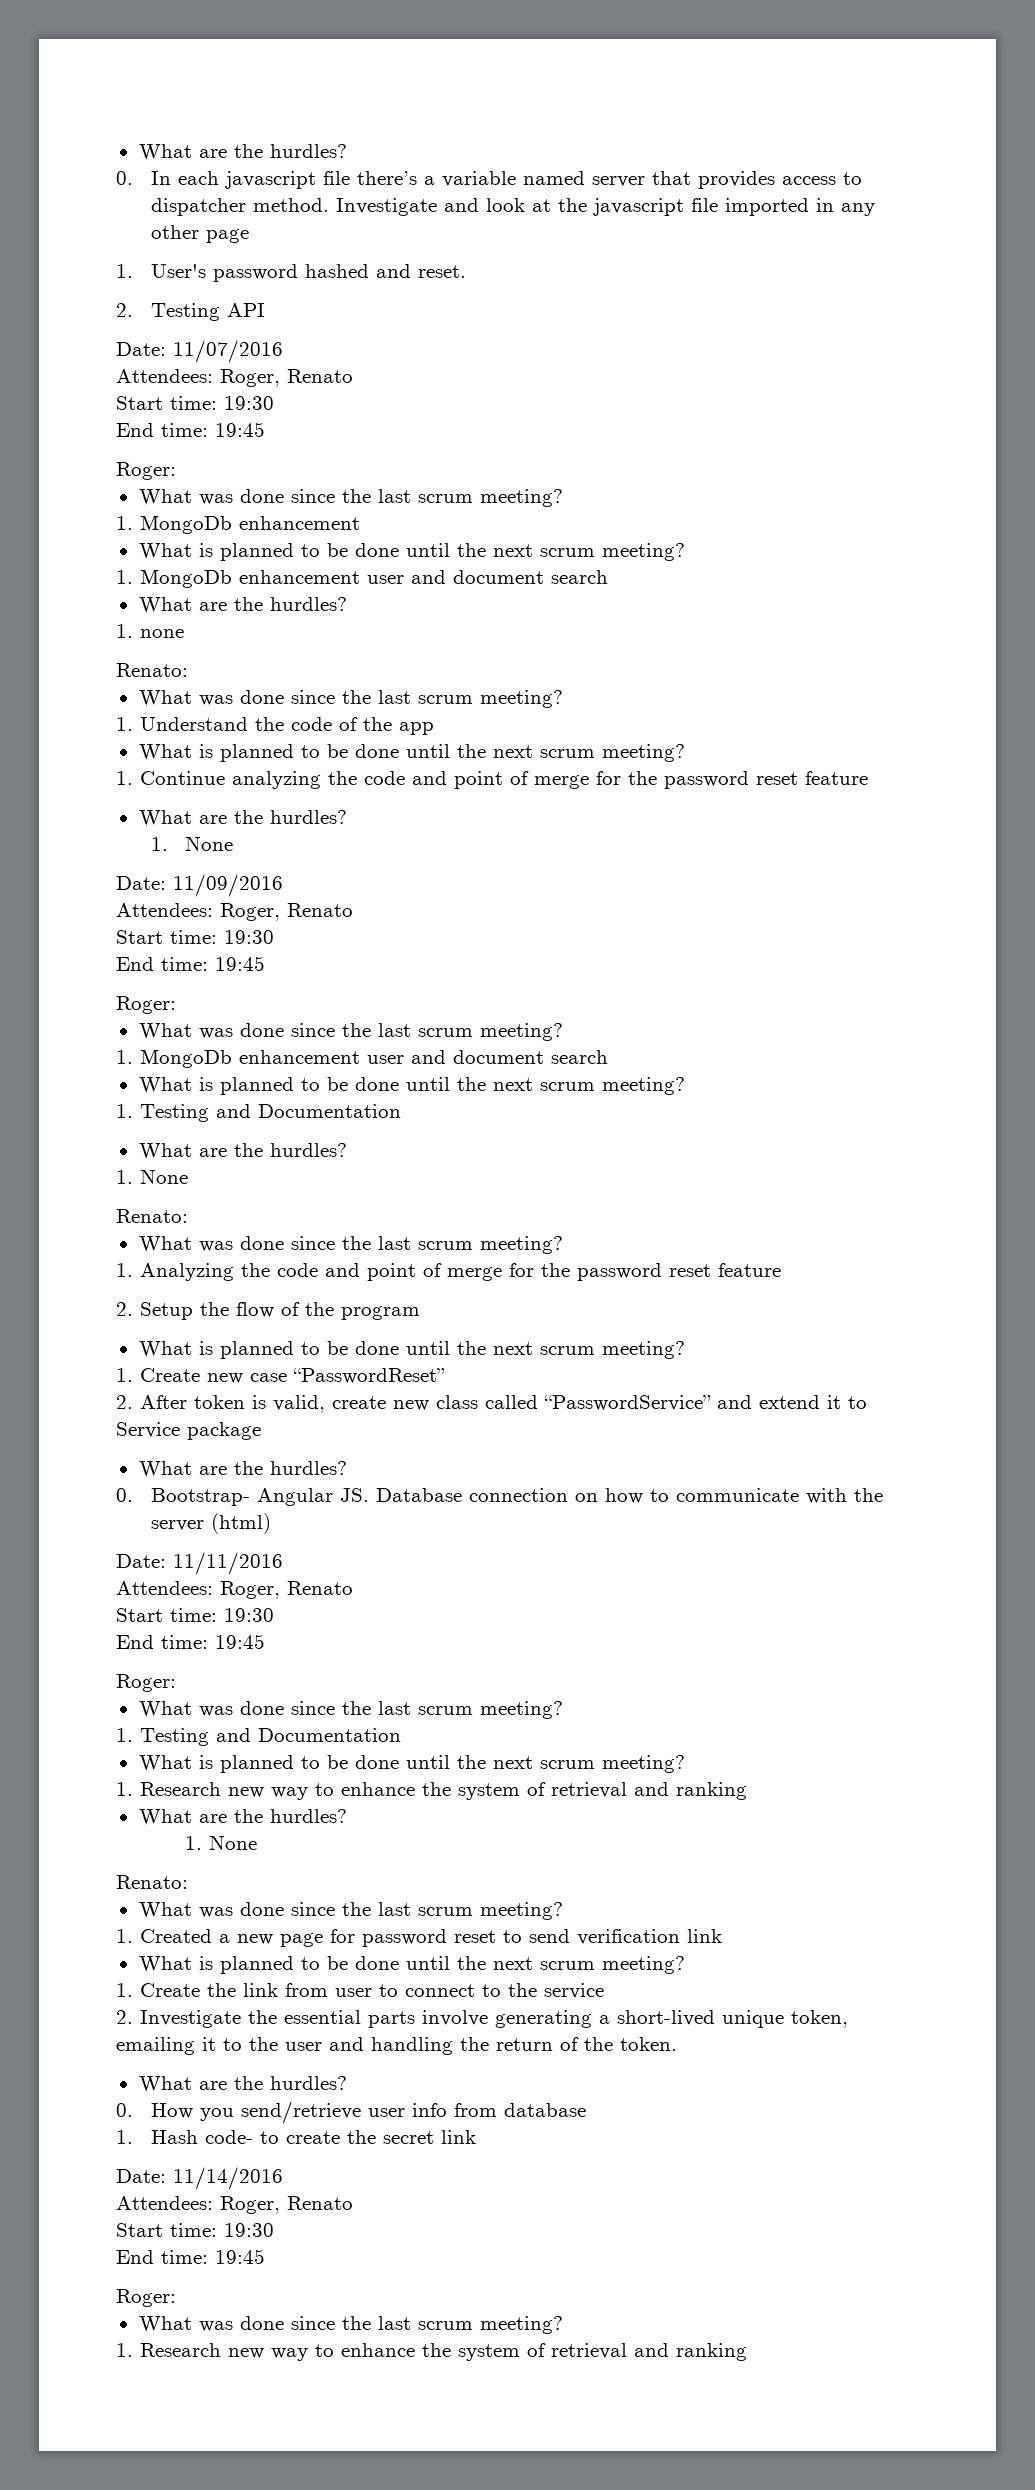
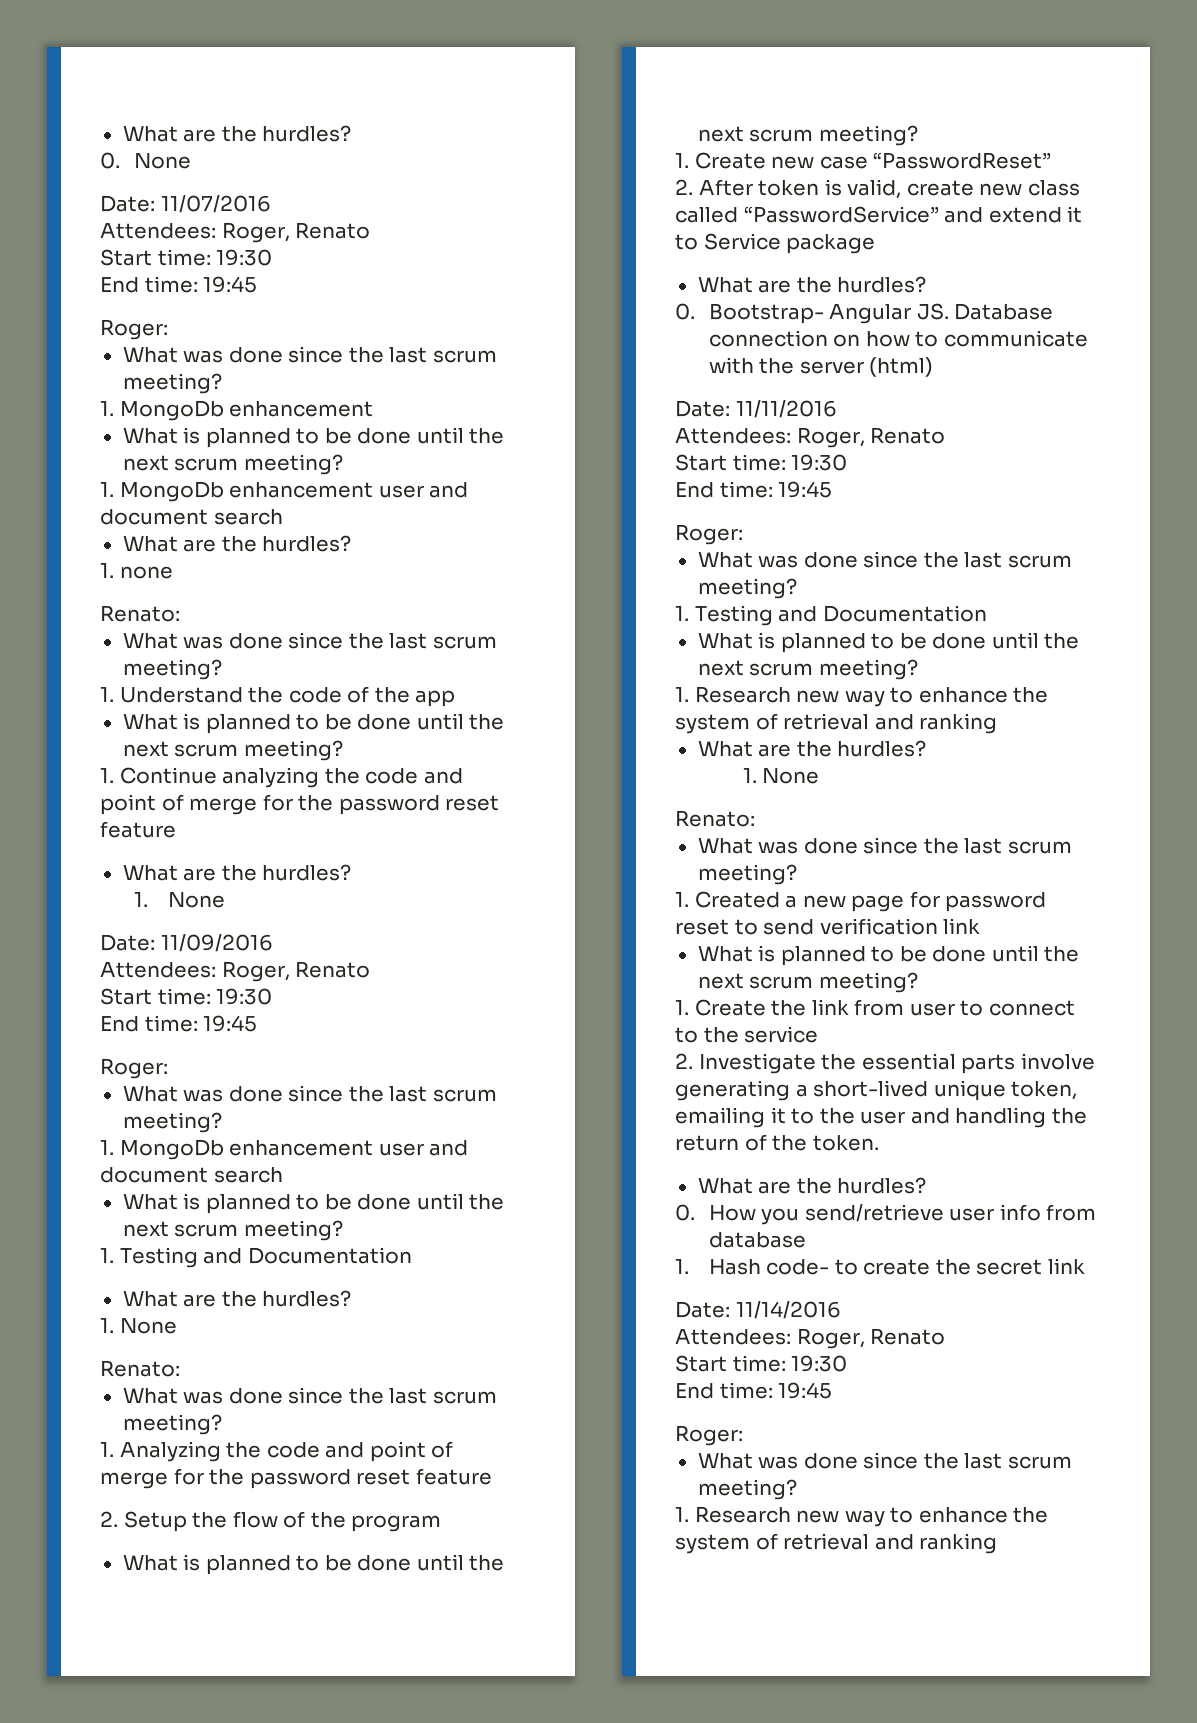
[138,144,347,160] [116,171,862,189] [150,198,875,216] [150,225,249,243] [116,264,466,282] [116,303,265,321] What are the hurdles? // 0. In each javascript file there’s a variable named server that provides access to dispatcher method. Investigate and look at the javascript file imported in any other page // 1. User's password hashed and reset. // 2. Testing API -> [122,125,352,142] [100,152,191,169] What are the hurdles? // 0. None

